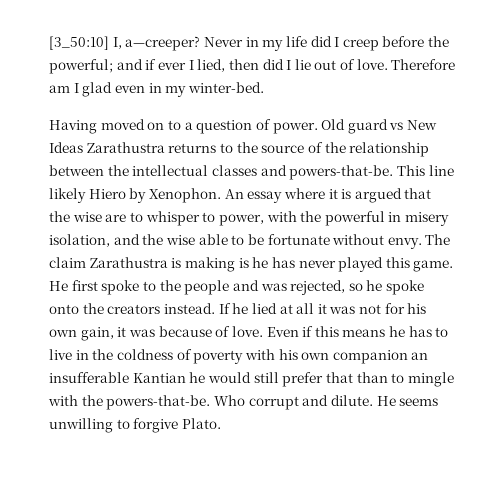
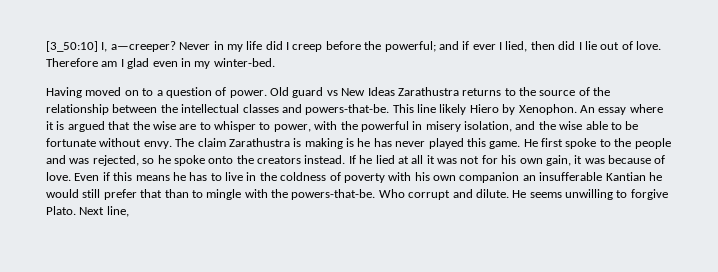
(221, 423) none -> [79,206,129,217] Next line,

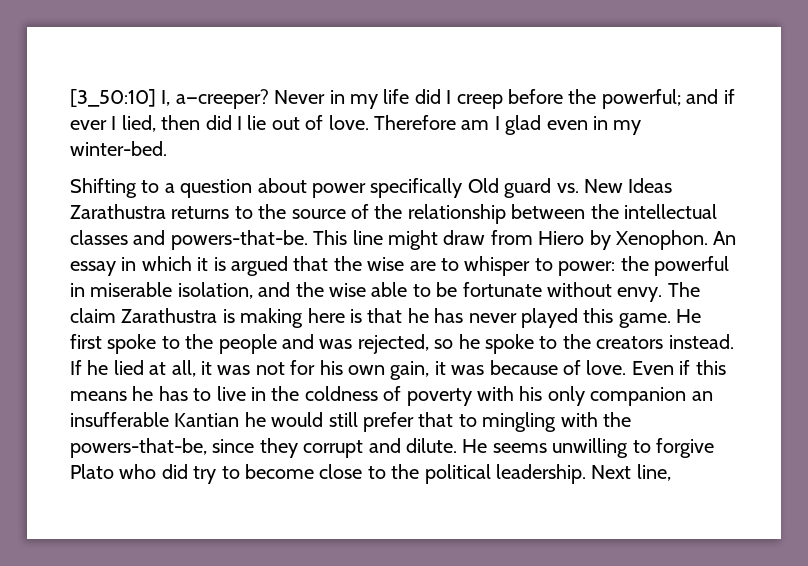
[46,87,267,98] Having moved on to a question of power. -> [70,178,463,198] Shifting to a question about power specifically
[326,90,338,96] vs -> [556,183,579,193] vs.
[439,104,467,115] likely -> [388,230,533,250] might draw from
[629,104,663,113] where -> [121,256,192,271] in which
[273,121,338,132] power, with -> [558,261,616,276] power:
[425,121,461,132] misery -> [90,282,173,297] miserable
[346,138,354,147] is -> [307,308,403,323] here is that
[208,156,234,164] onto -> [539,336,558,349] to
[411,155,424,164] all -> [171,360,196,377] all,
[433,175,456,181] own -> [547,386,585,406] only
[164,189,405,200] than to mingle with the powers-that-be. Who -> [458,412,631,432] [70,438,298,458] to mingling with the powers-that-be, since they
[46,206,76,215] Plato. -> [70,464,586,484] Plato who did try to become close to the political leadership.

